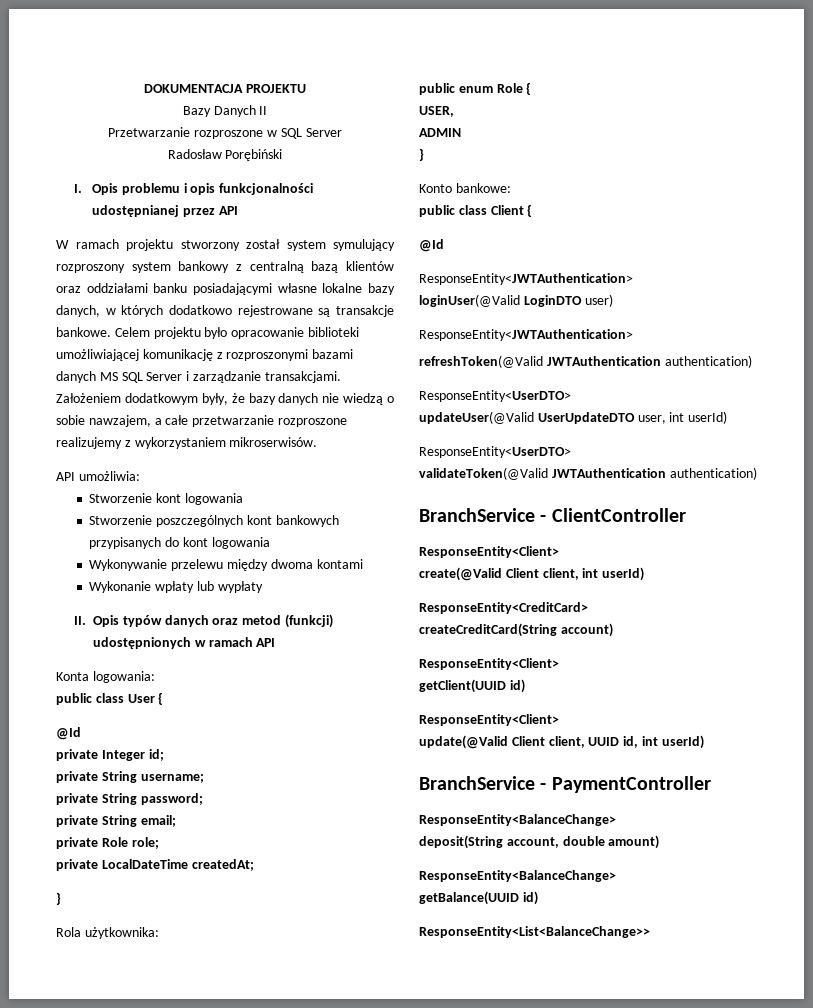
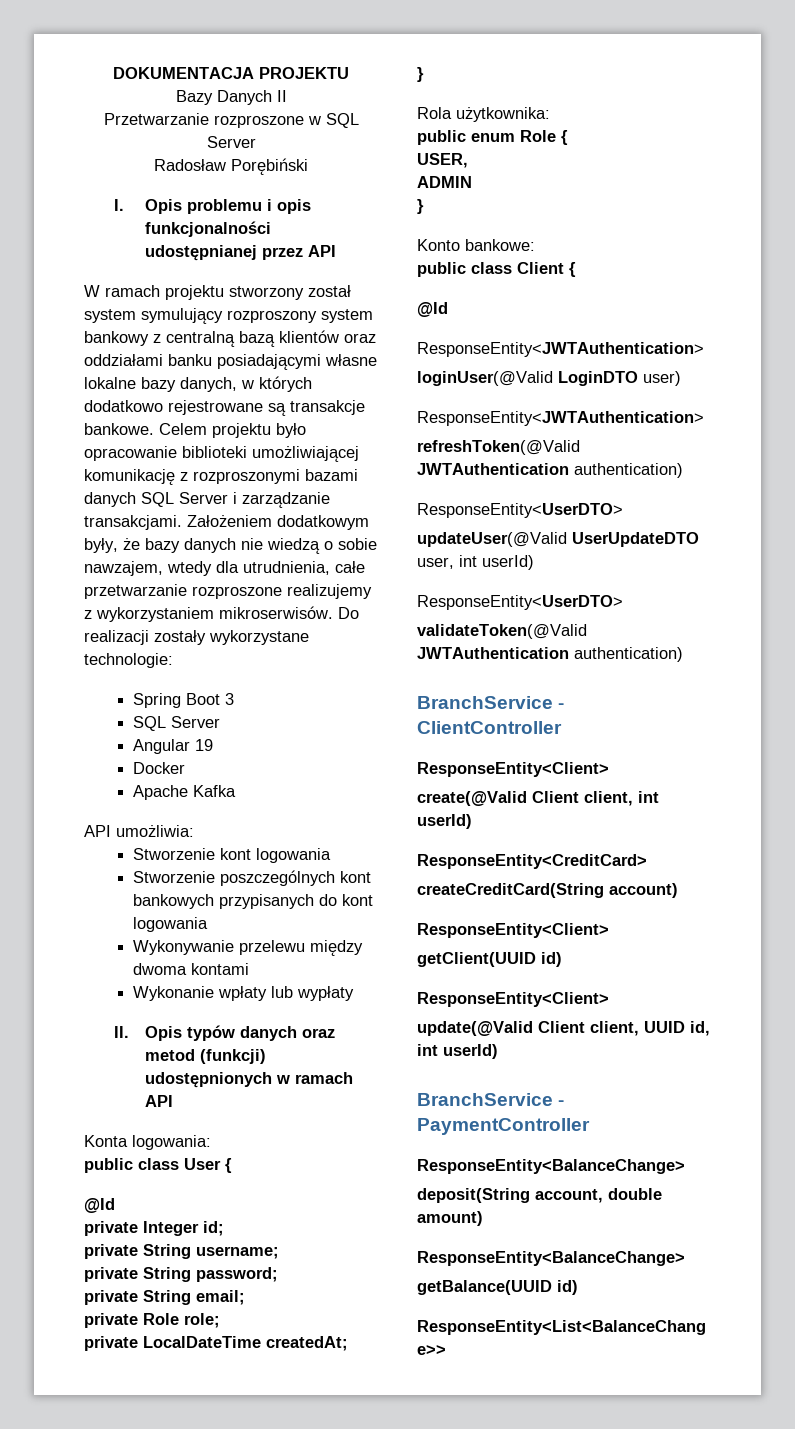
[99,372,118,381] MS -> (136, 499) none
[154,418,162,425] a -> [167,561,330,576] wtedy dla utrudnienia,
(318, 442) none -> [338,607,359,619] [84,630,309,645] [84,653,173,668] [132,693,234,708] [132,716,220,731] [132,739,213,754] [132,762,185,774] [132,785,236,800] Do realizacji zostały wykorzystane technologie: // Spring Boot 3 // SQL Server // Angular 19 // Docker // Apache Kafka

